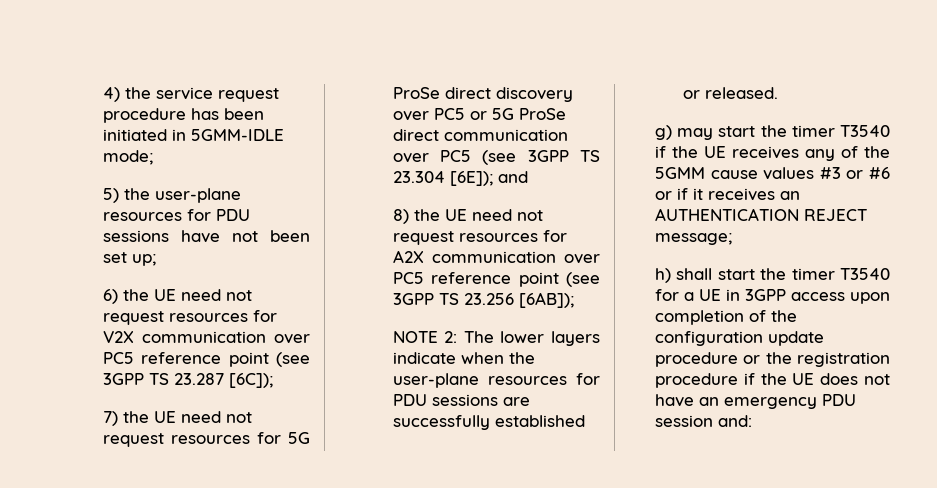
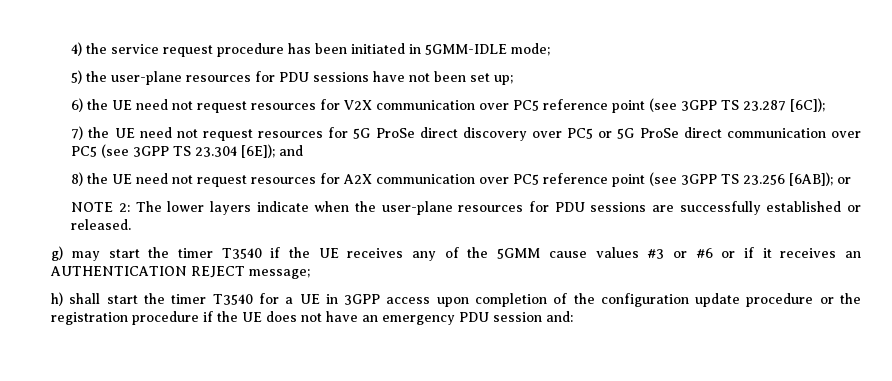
(574, 300) none -> [837,177,852,184] or

